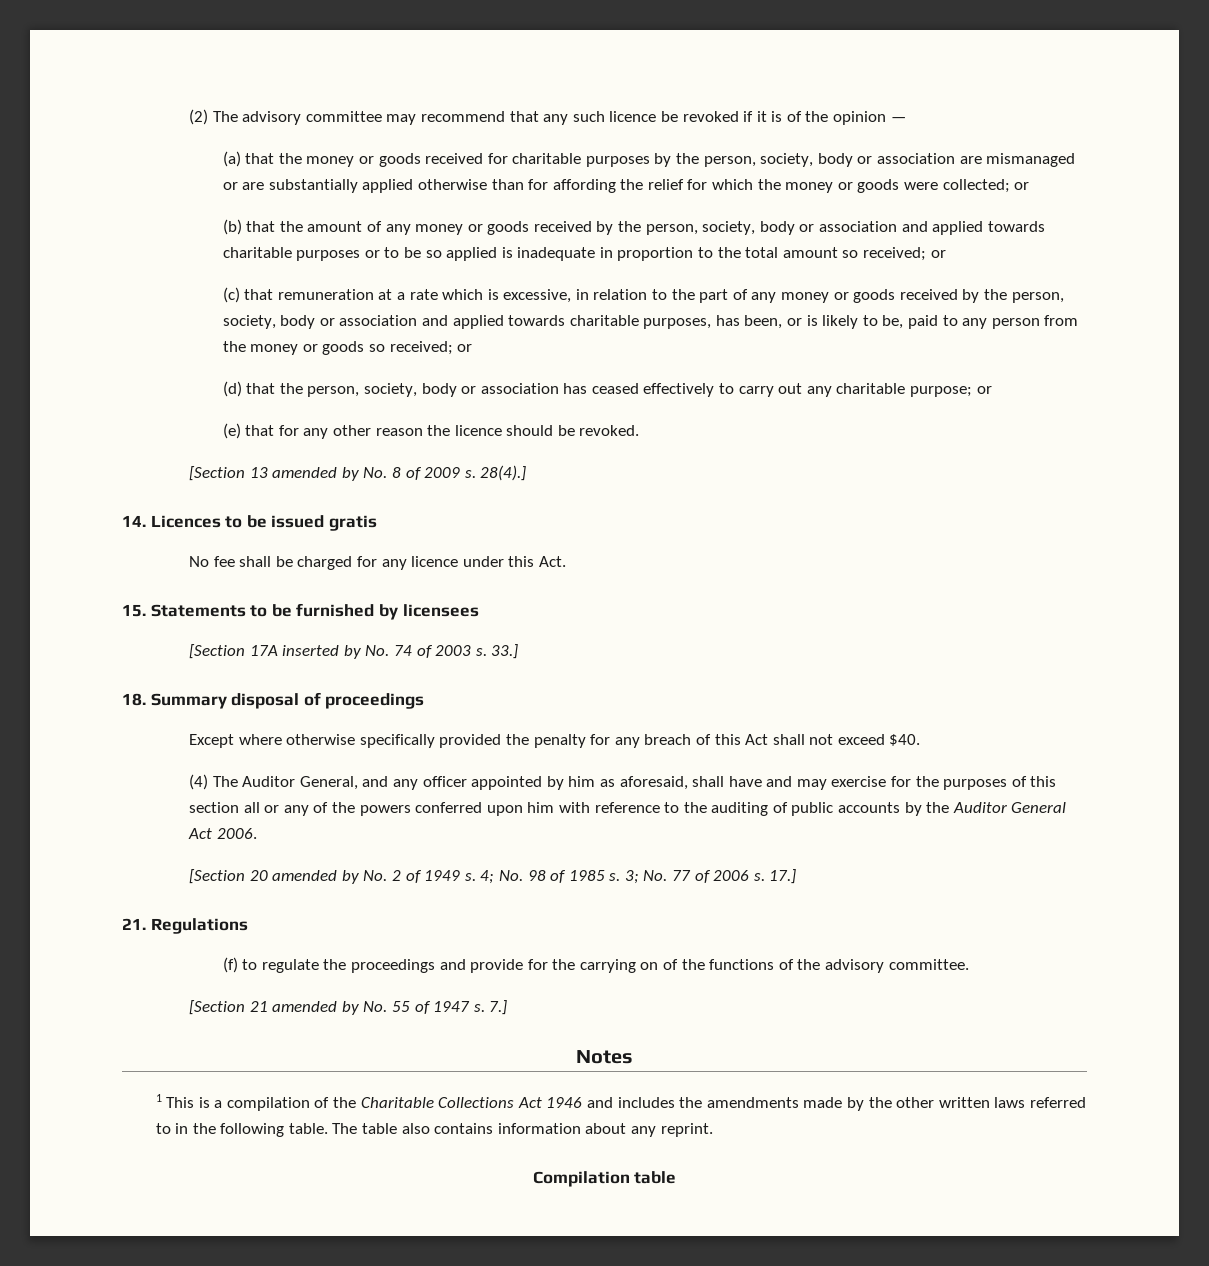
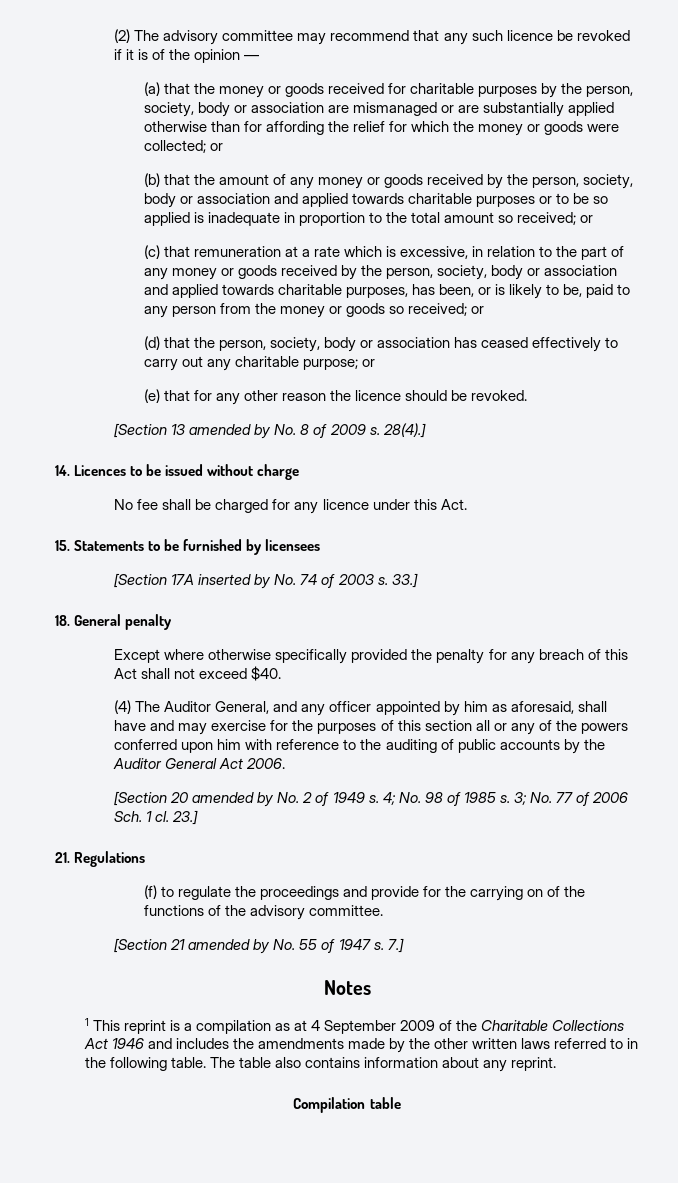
[328,515,377,531] gratis -> [207,464,300,480] without charge
[150,692,425,709] Summary disposal of proceedings -> [74,614,173,630] General penalty
[753,869,797,884] s. 17.] -> [114,810,199,825] Sch. 1 cl. 23.]
(195, 1102) none -> [123,1020,166,1034] reprint
(310, 1104) none -> [274,1020,436,1034] as at 4 September 2009

